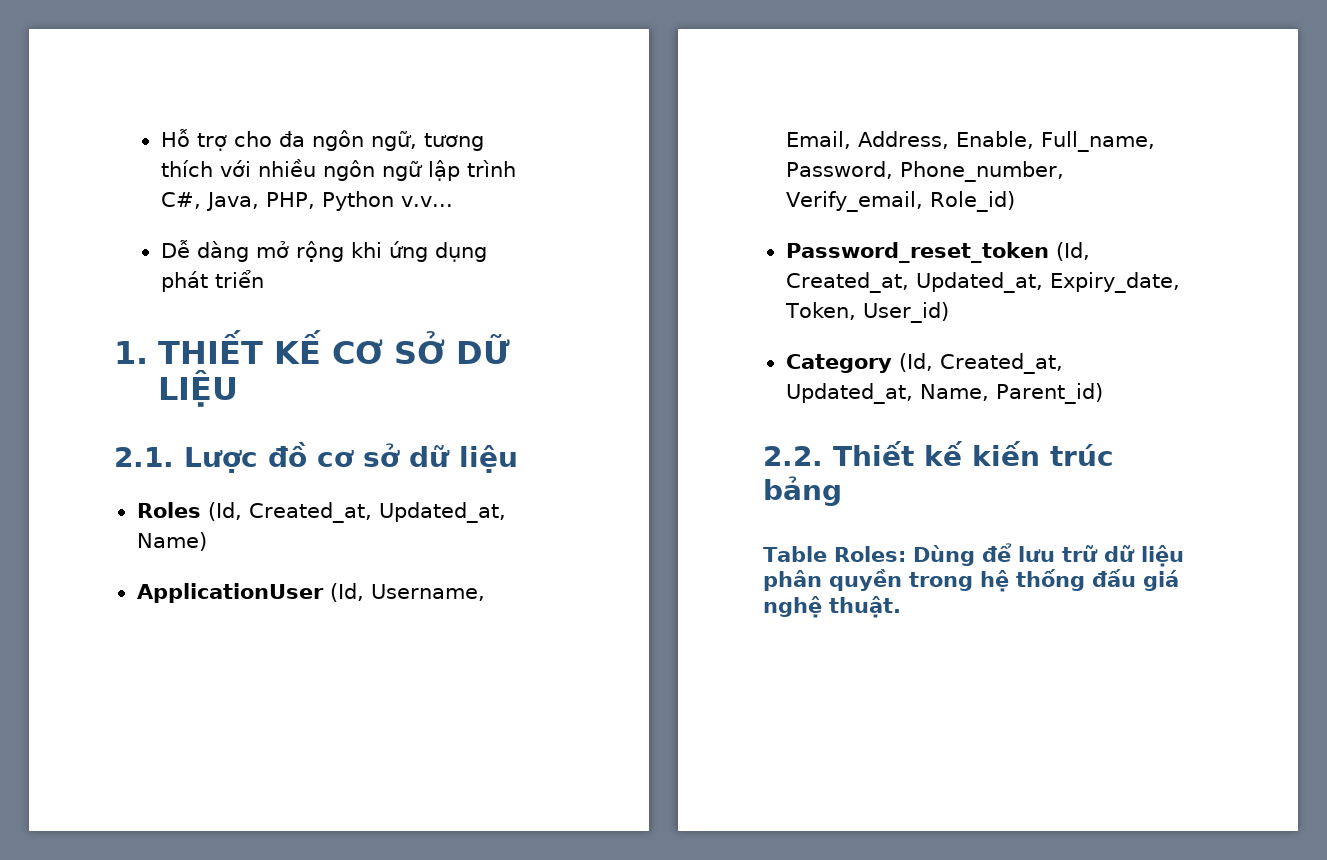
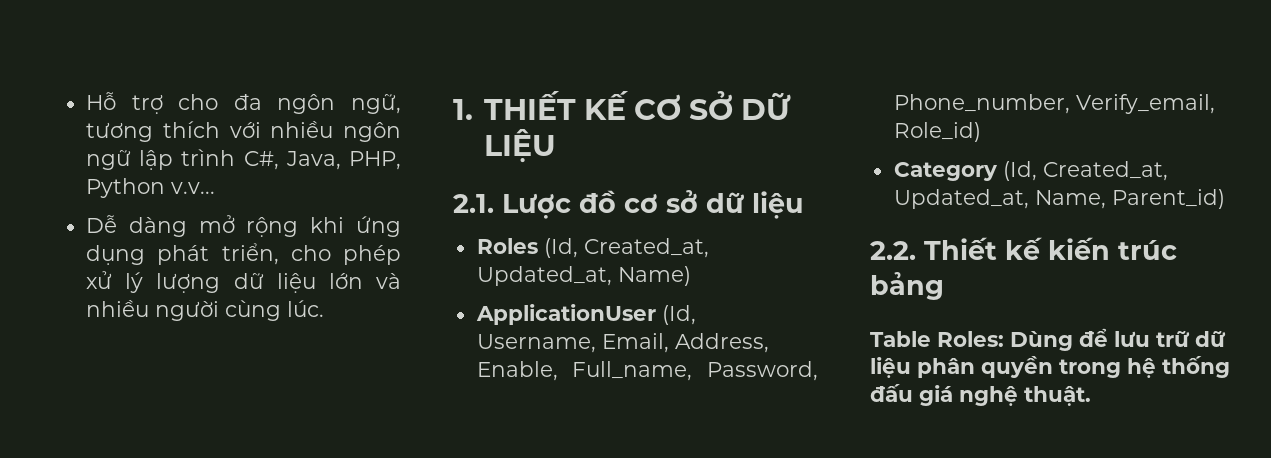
[214,270,264,288] triển -> [221,243,401,265] [86,271,402,293] [86,300,325,321] triển, cho phép xử lý lượng dữ liệu lớn và nhiều người cùng lúc.
[785,242,1090,263] [785,272,1180,293] [784,302,950,323] // Password_reset_token (Id, Created_at, Updated_at, Expiry_date, Token, User_id) -> (981, 132) none

